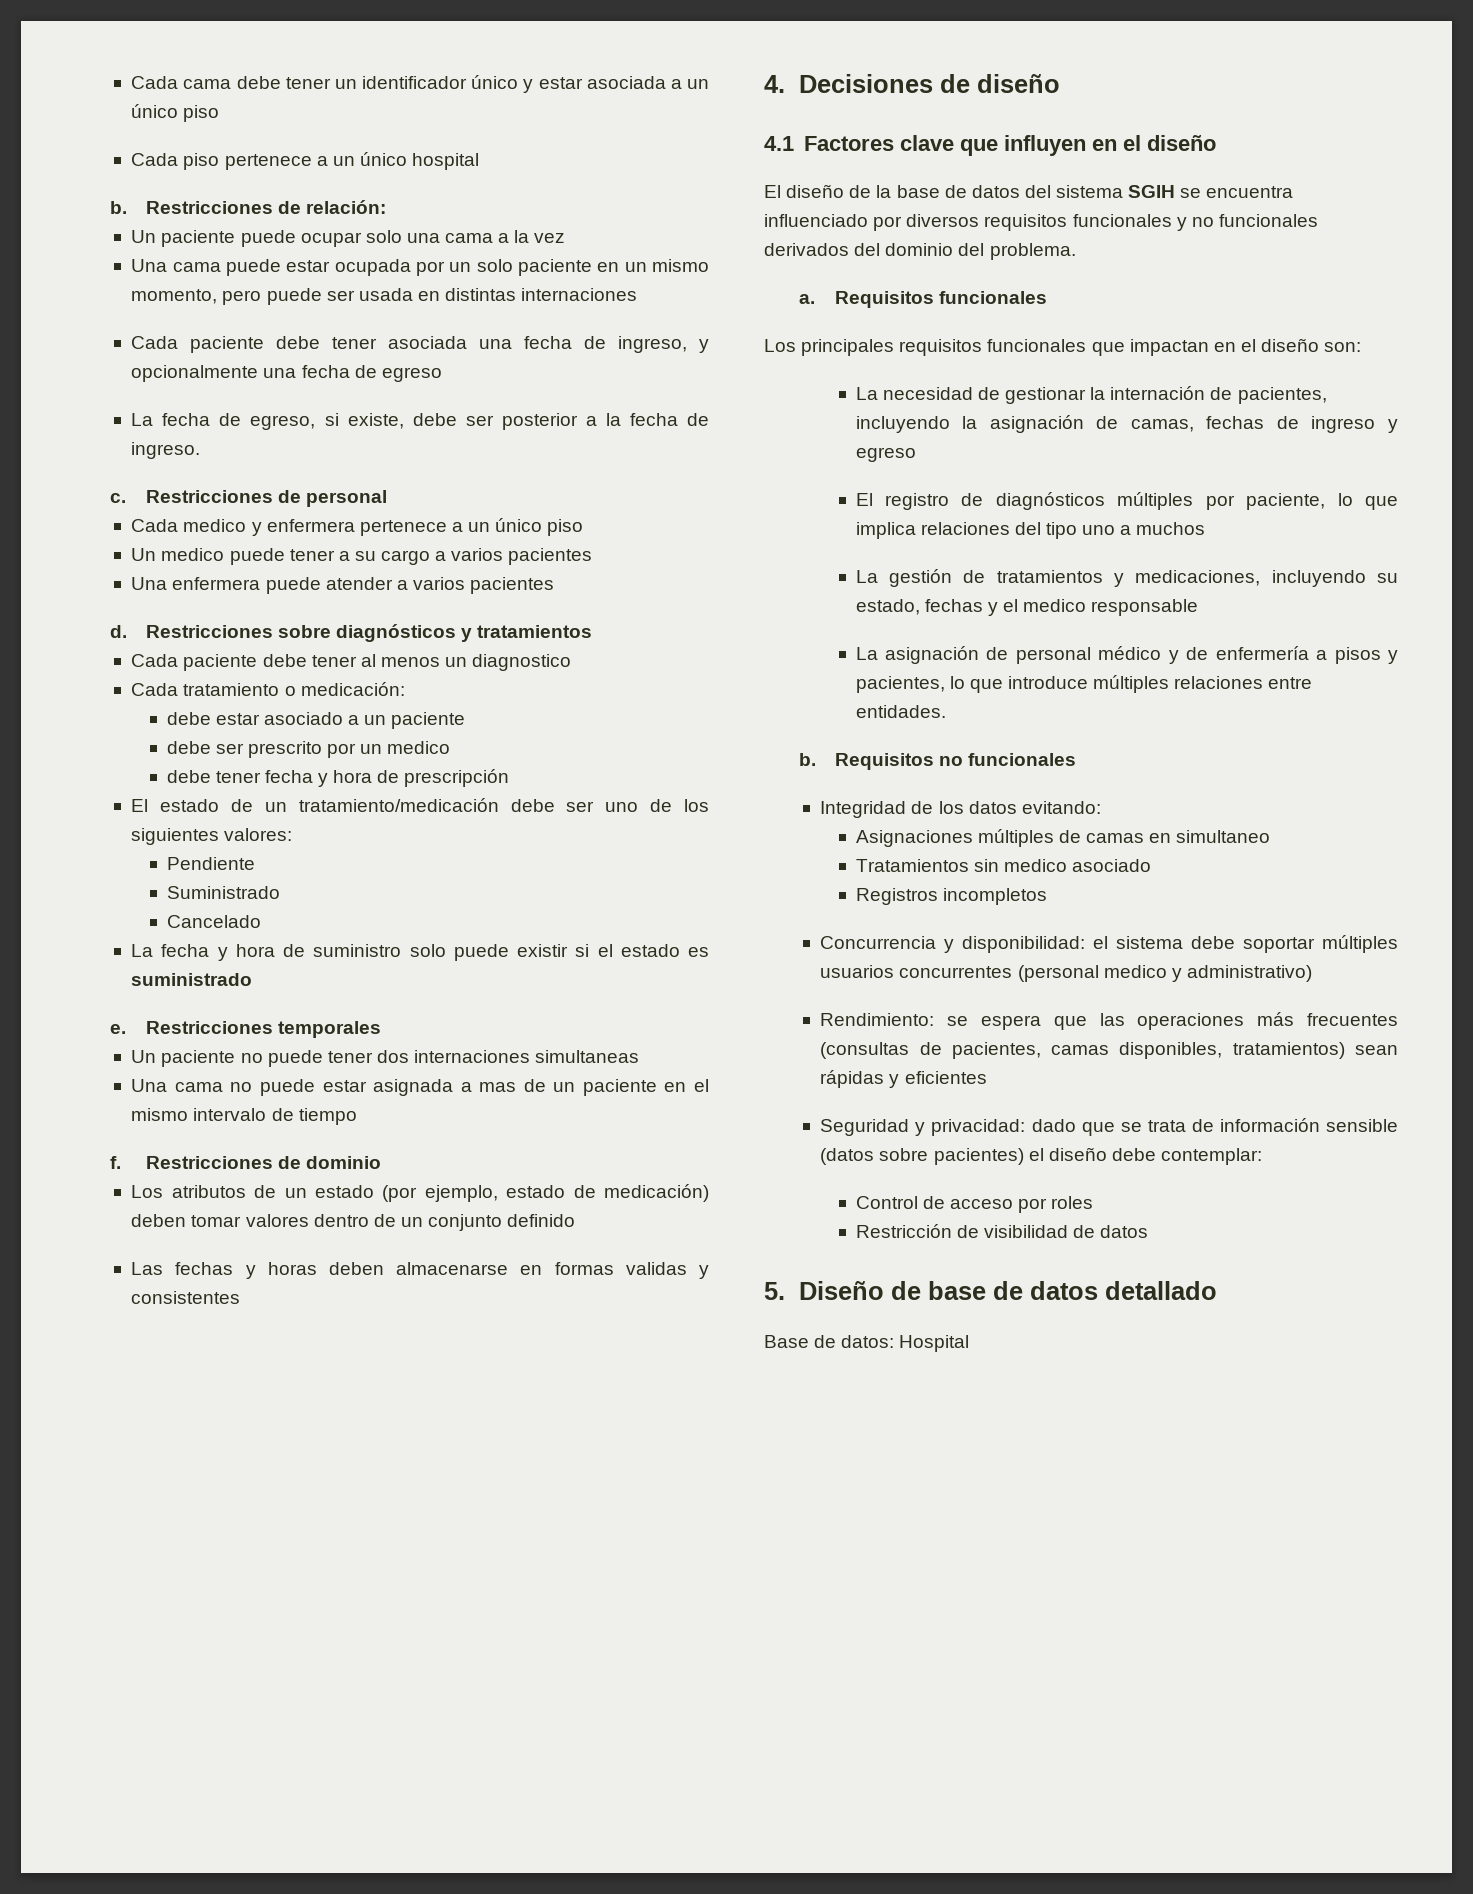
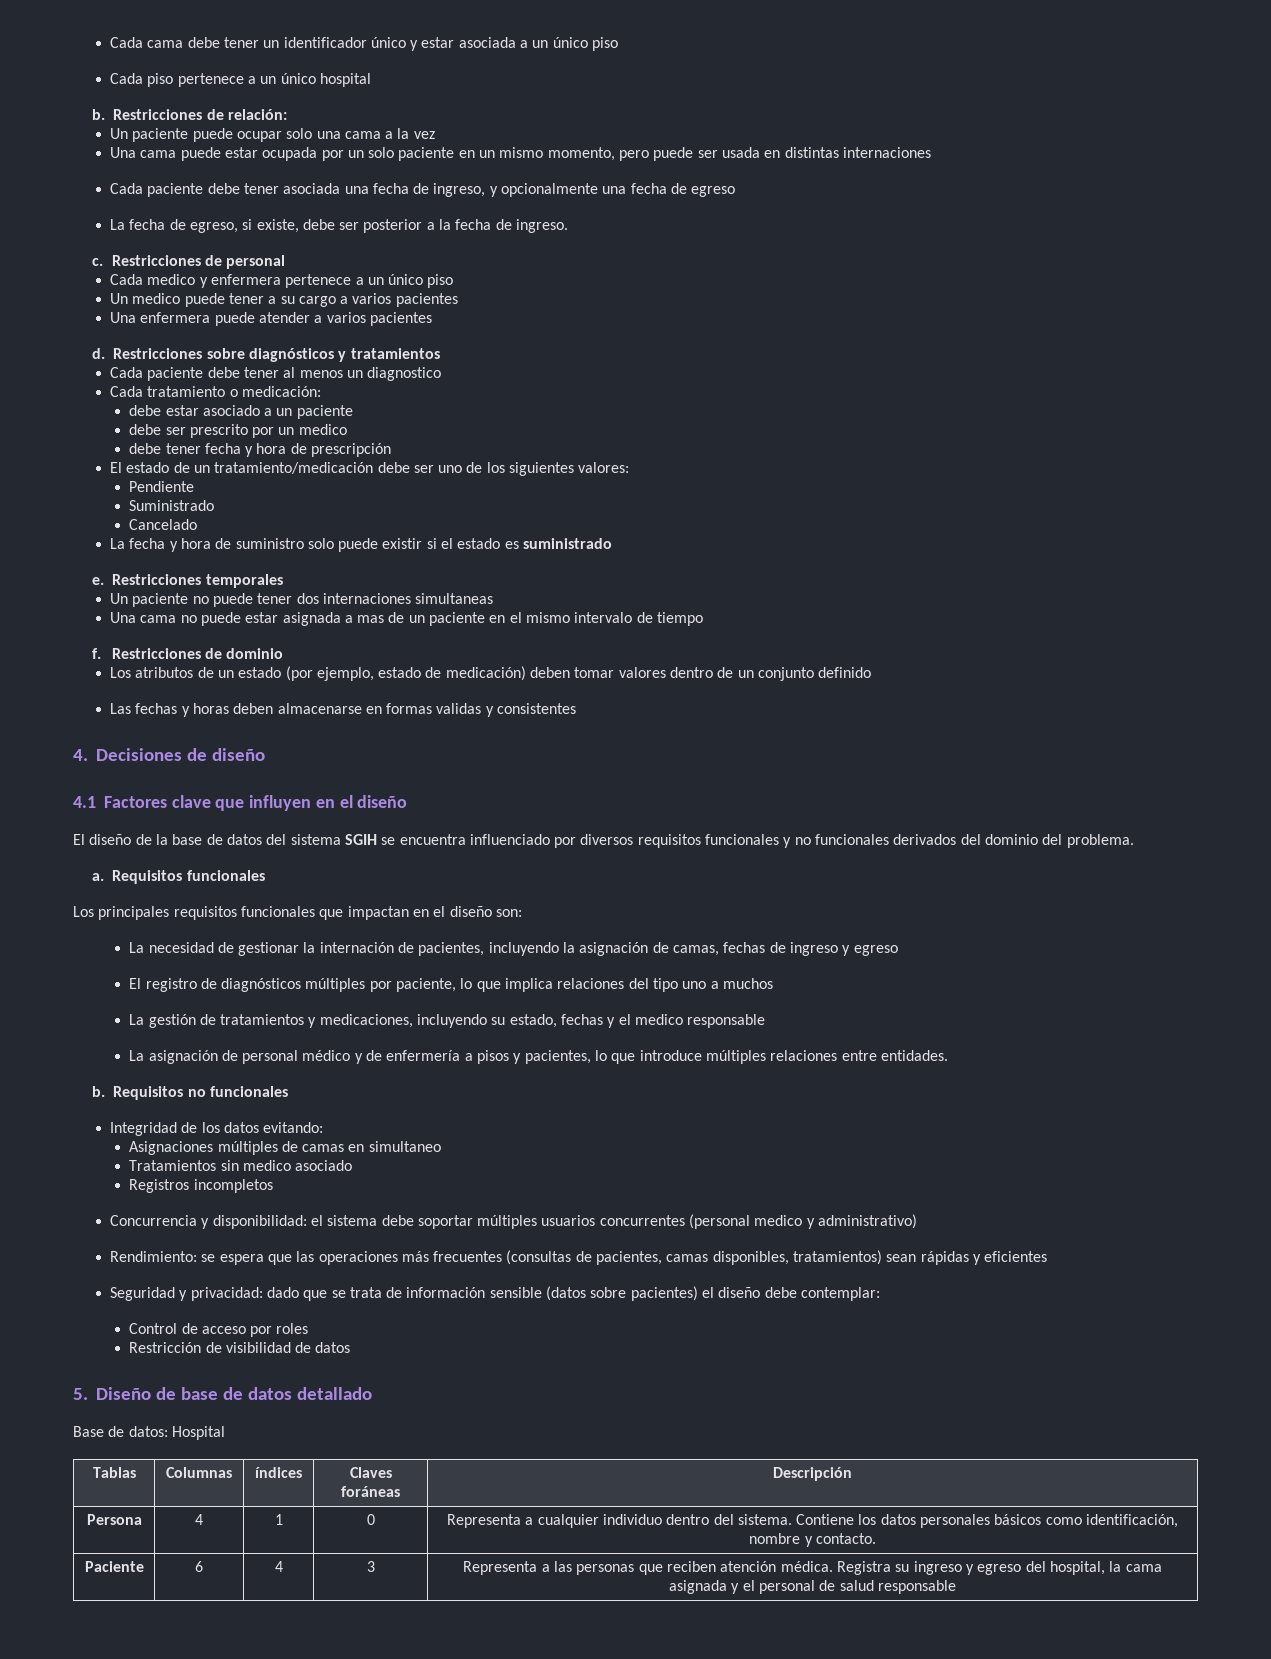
(970, 1343) none -> [92,1467,136,1478] [166,1467,232,1478] [255,1467,302,1478] [349,1467,392,1478] [341,1486,400,1497] [773,1467,852,1481] [86,1514,142,1525] [195,1514,203,1525] [274,1514,283,1525] [366,1514,375,1525] [446,1514,1179,1528] [749,1533,876,1547] [84,1561,144,1572] [195,1561,203,1572] [274,1561,283,1572] [366,1561,375,1572] [463,1561,1162,1575] [669,1580,956,1594] // Tablas | Columnas | índices | Claves foráneas | Descripción // Persona | 4 | 1 | 0 | Representa a cualquier individuo dentro del sistema. Contiene los datos personales básicos como identificación, nombre y contacto. // Paciente | 6 | 4 | 3 | Representa a las personas que reciben atención médica. Registra su ingreso y egreso del hospital, la cama asignada y el personal de salud responsable

